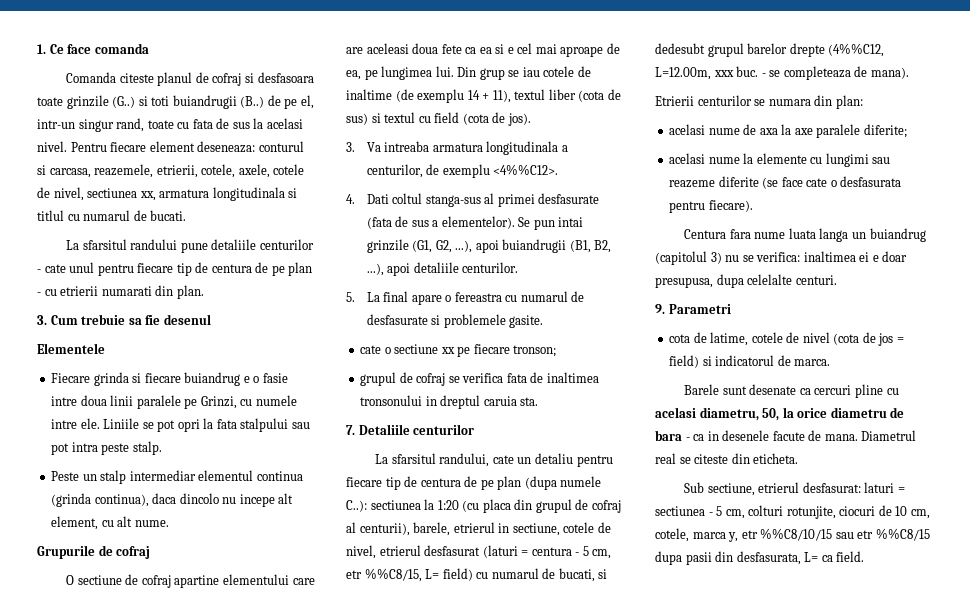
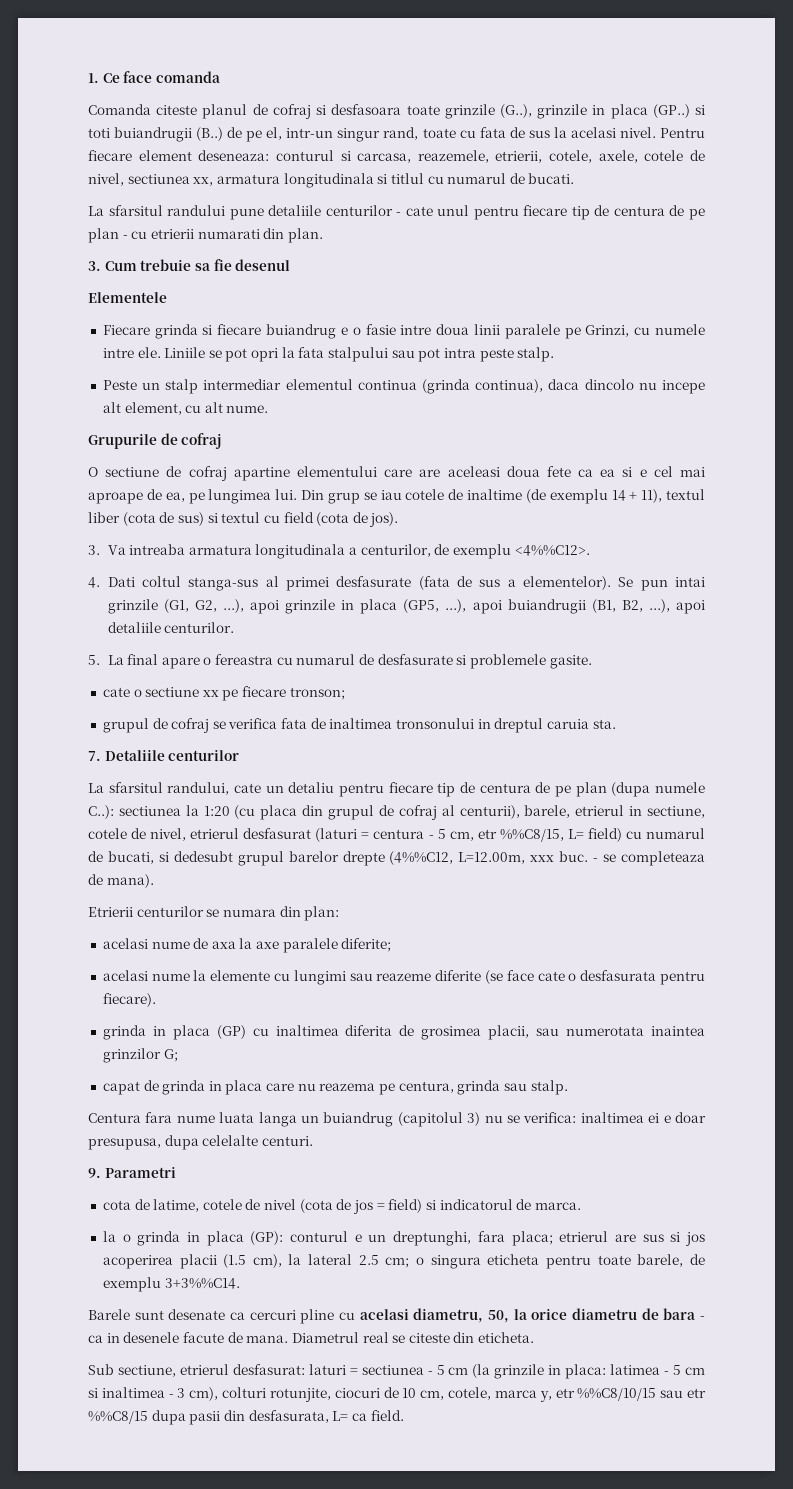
[112,96,136,108] (G..) -> [499,104,690,119] (G..), grinzile in placa (GP..)
(499, 246) none -> [285,599,502,614] grinzile in placa (GP5, ...), apoi
(753, 206) none -> [102,1025,706,1040] [102,1048,178,1063] [102,1080,568,1095] // grinda in placa (GP) cu inaltimea diferita de grosimea placii, sau numerotata inaintea grinzilor G; // capat de grinda in placa care nu reazema pe centura, grinda sau stalp.
(831, 362) none -> [102,1231,705,1246] [102,1254,705,1269] [102,1277,240,1292] // la o grinda in placa (GP): conturul e un dreptunghi, fara placa; etrierul are sus si jos acoperirea placii (1.5 cm), la lateral 2.5 cm; o singura eticheta pentru toate barele, de exemplu 3+3%%C14.
[725,509,745,519] cm, -> [448,1364,706,1379] [88,1387,219,1401] cm (la grinzile in placa: latimea - 5 cm si inaltimea - 3 cm),

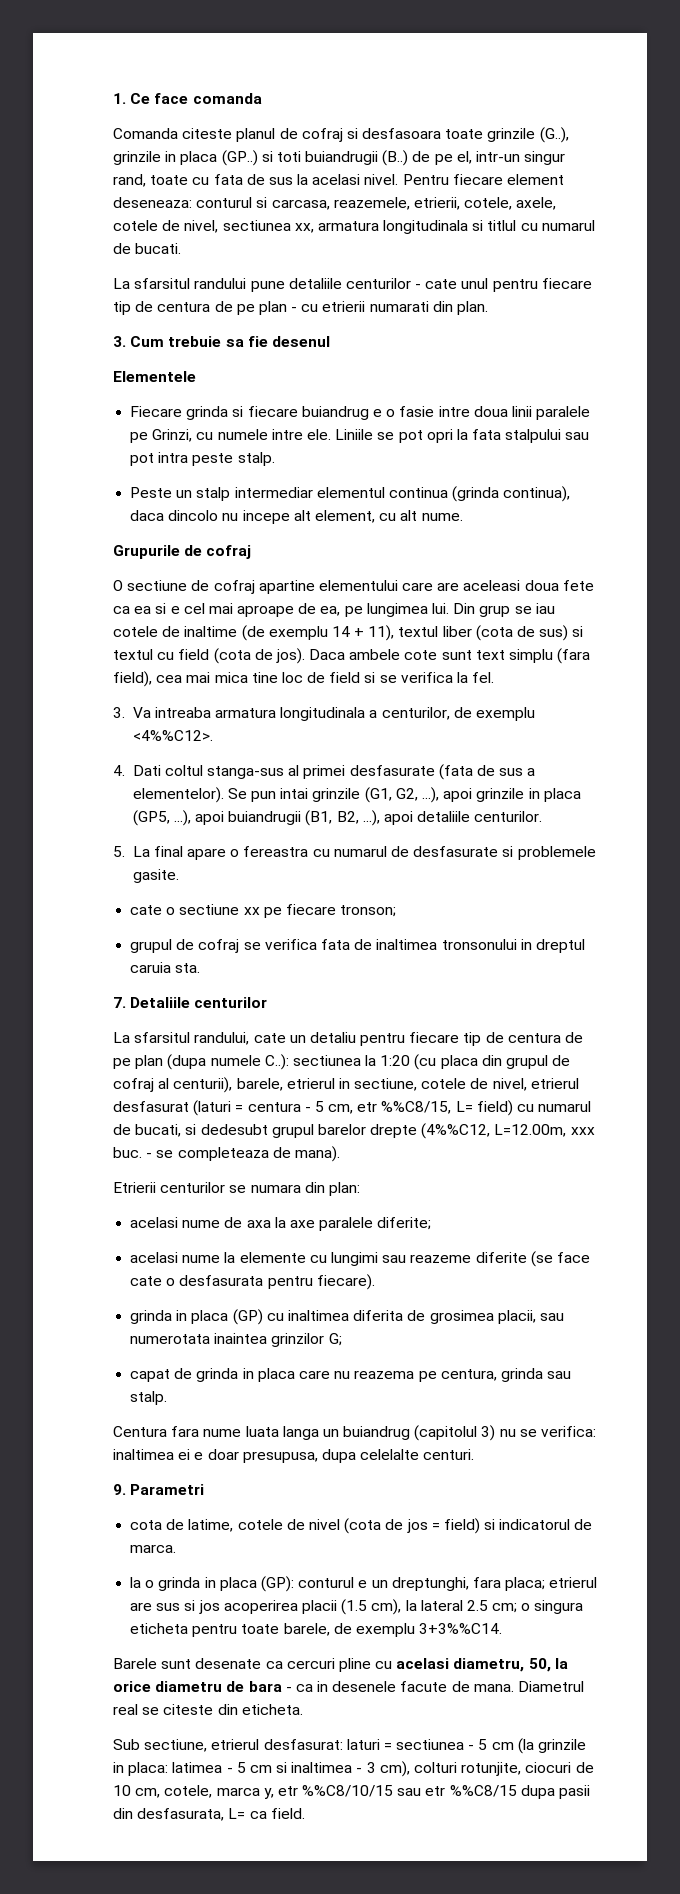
(399, 519) none -> [309,648,591,664] [113,671,495,687] Daca ambele cote sunt text simplu (fara field), cea mai mica tine loc de field si se verifica la fel.

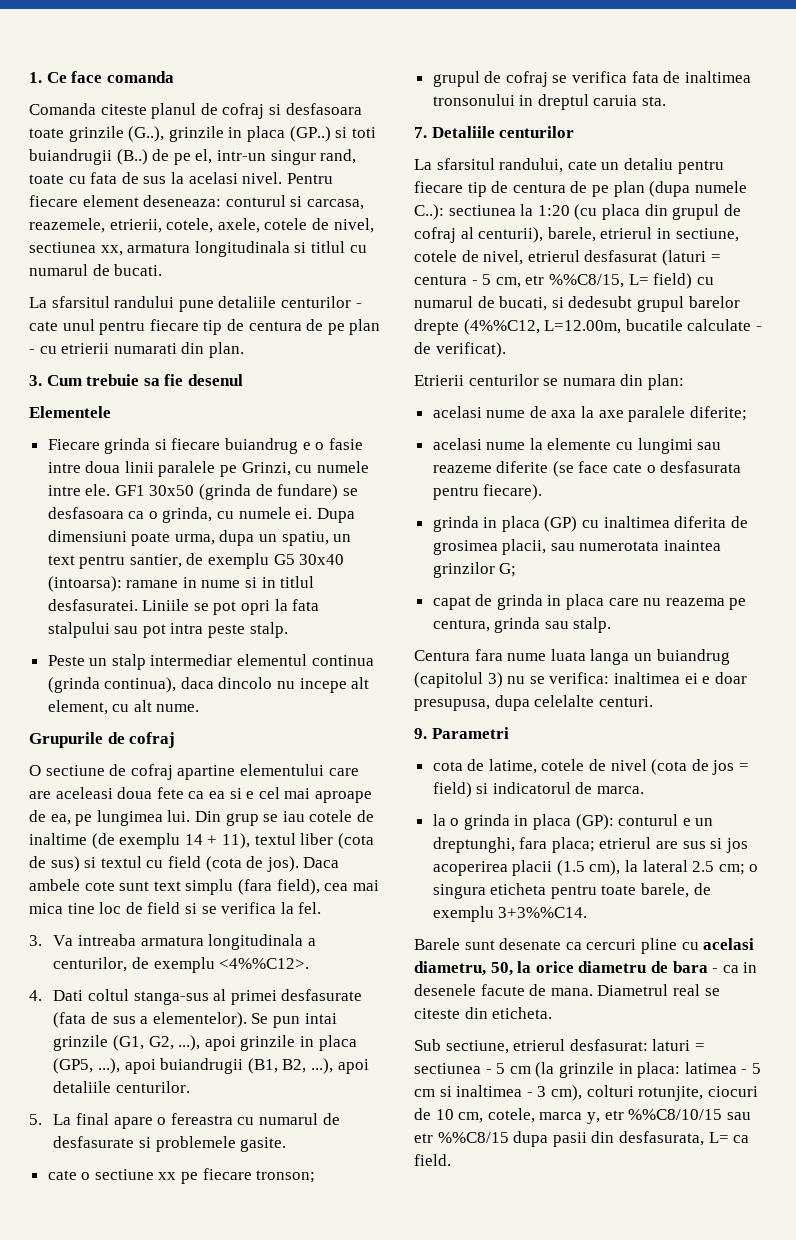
(331, 434) none -> [114,484,358,500] [47,507,355,523] [47,530,352,546] [47,553,345,569] [47,576,315,592] [47,599,138,611] GF1 30x50 (grinda de fundare) se desfasoara ca o grinda, cu numele ei. Dupa dimensiuni poate urma, dupa un spatiu, un text pentru santier, de exemplu G5 30x40 (intoarsa): ramane in nume si in titlul desfasuratei.
[570,1127,595,1135] [113,1146,340,1162] xxx buc. - se completeaza de mana). -> [625,319,762,331] [414,342,506,358] bucatile calculate - de verificat).

